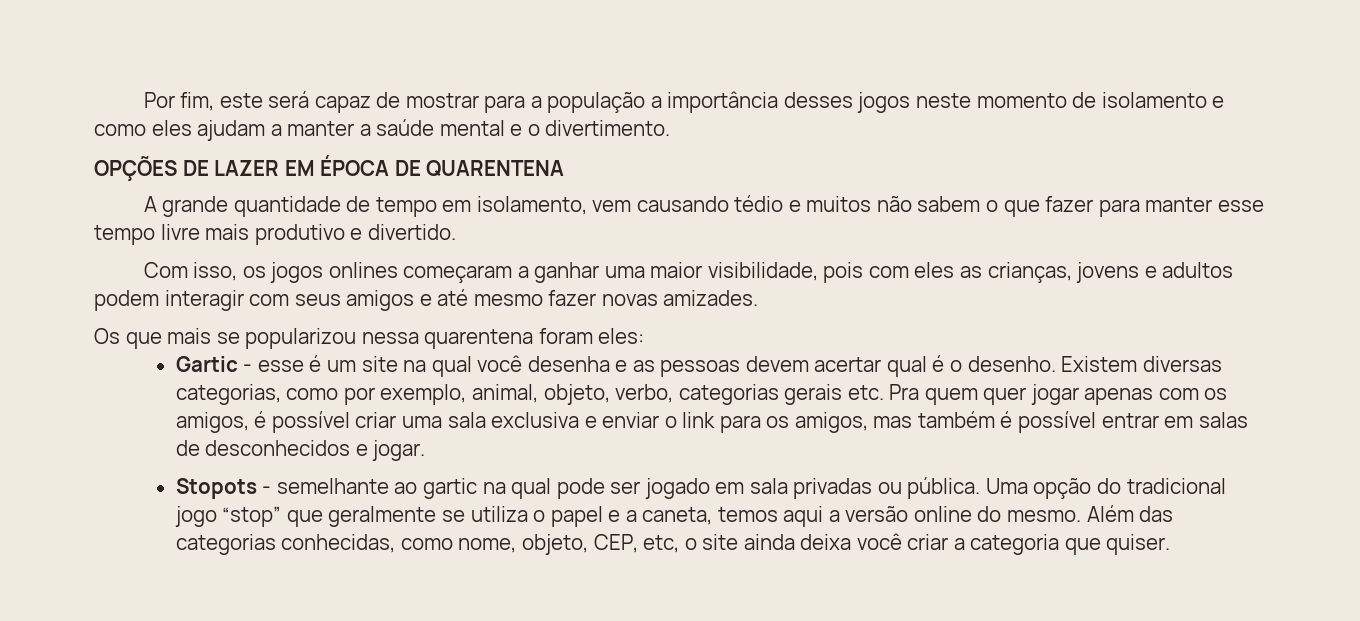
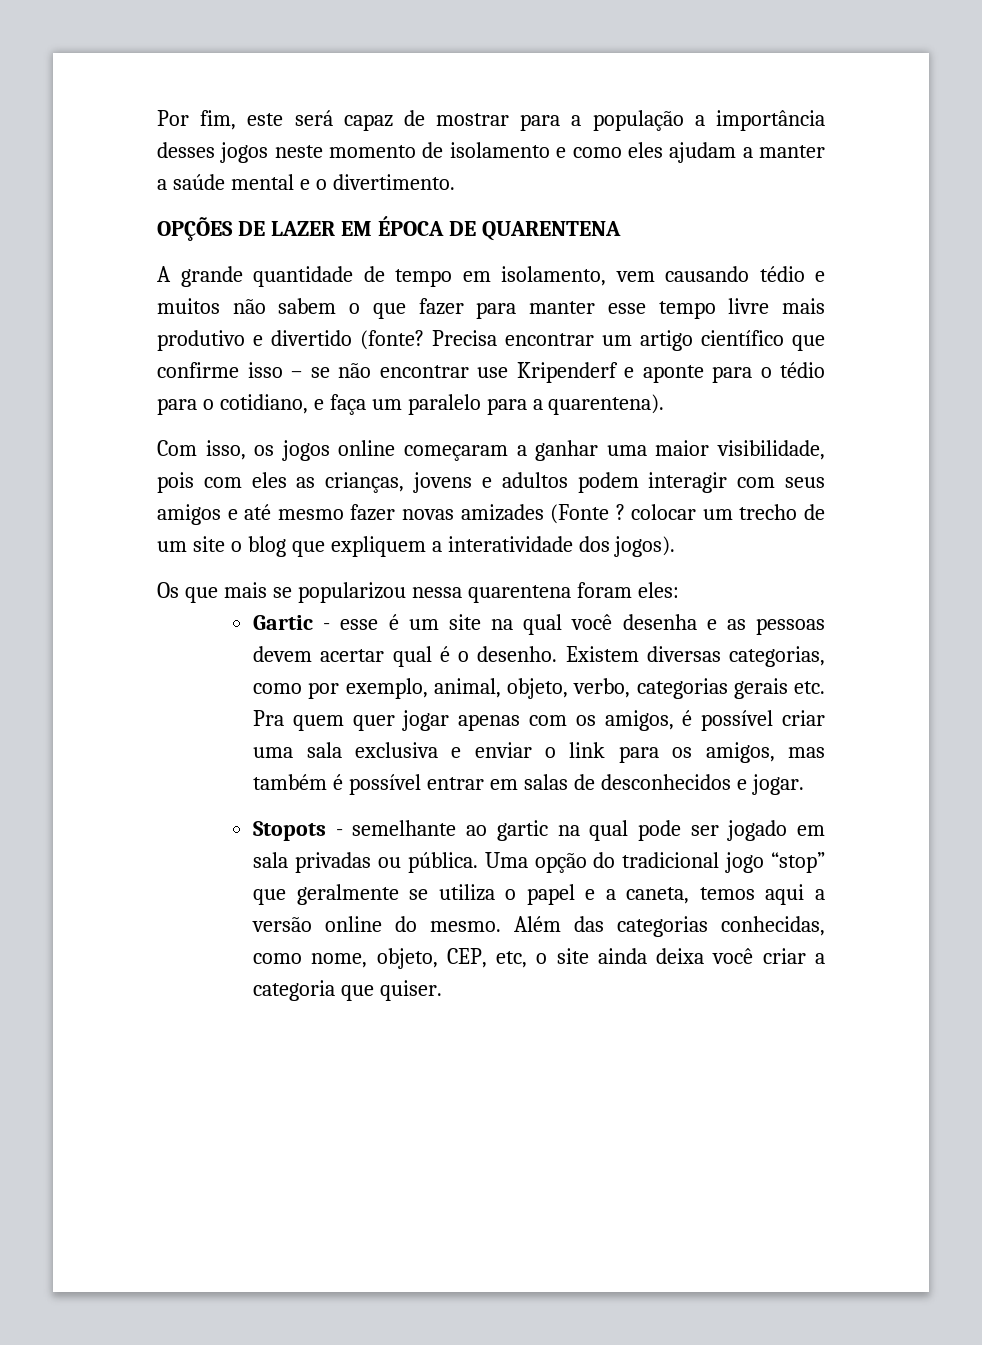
[367,224,456,240] divertido. -> [271,330,825,351] [157,362,825,383] [157,394,665,415] divertido (fonte? Precisa encontrar um artigo científico que confirme isso – se não encontrar use Kripenderf e aponte para o tédio para o cotidiano, e faça um paralelo para a quarentena).
[328,262,398,278] onlines -> [338,440,396,456] online
[663,290,759,306] amizades. -> [460,504,826,524] [157,536,676,557] amizades (Fonte ? colocar um trecho de um site o blog que expliquem a interatividade dos jogos).

